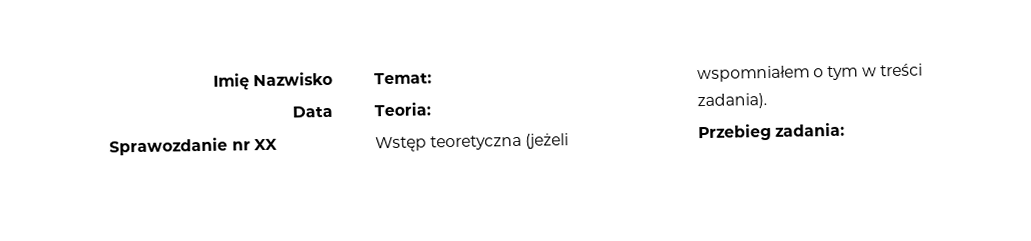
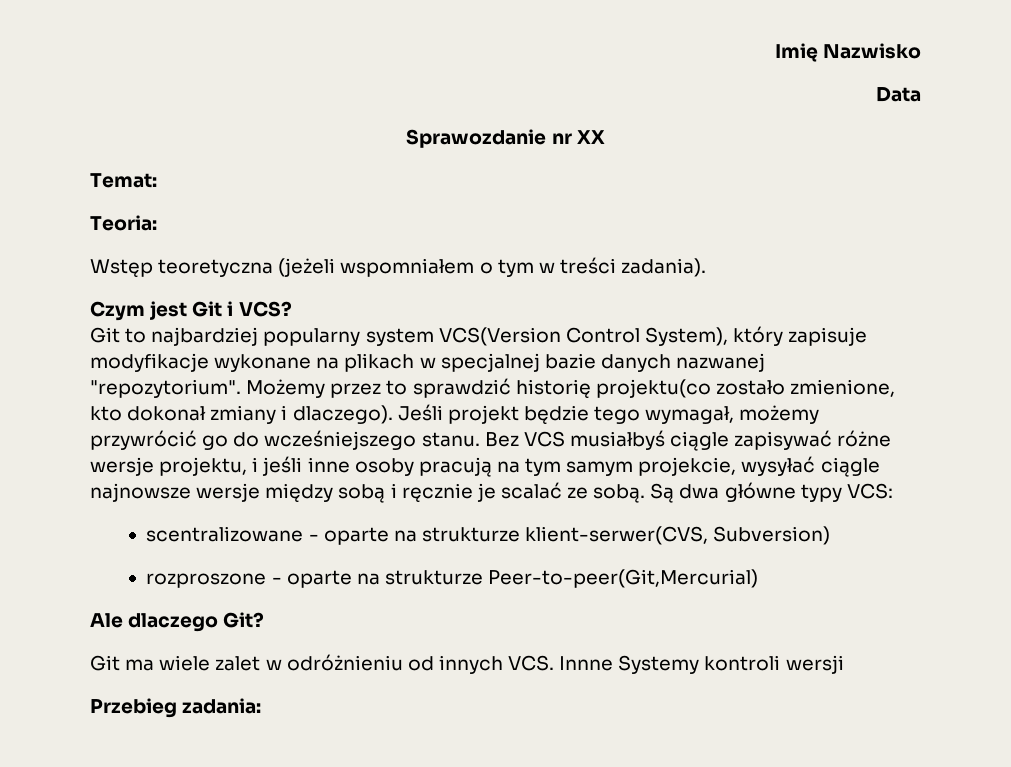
(767, 101) none -> [90,301,292,321] [90,326,868,346] [90,353,766,372] [90,378,896,398] [90,404,820,424] [90,430,892,451] [90,456,880,477] [90,482,893,503] [146,526,831,545] [146,569,759,588] [90,612,265,632] [90,654,844,674] // Czym jest Git i VCS? // Git to najbardziej popularny system VCS(Version Control System), który zapisuje modyfikacje wykonane na plikach w specjalnej bazie danych nazwanej "repozytorium". Możemy przez to sprawdzić historię projektu(co zostało zmienione, kto dokonał zmiany i dlaczego). Jeśli projekt będzie tego wymagał, możemy przywrócić go do wcześniejszego stanu. Bez VCS musiałbyś ciągle zapisywać różne wersje projektu, i jeśli inne osoby pracują na tym samym projekcie, wysyłać ciągle najnowsze wersje między sobą i ręcznie je scalać ze sobą. Są dwa główne typy VCS: // scentralizowane - oparte na strukturze klient-serwer(CVS, Subversion) // rozproszone - oparte na strukturze Peer-to-peer(Git,Mercurial) // Ale dlaczego Git? // Git ma wiele zalet w odróżnieniu od innych VCS. Innne Systemy kontroli wersji

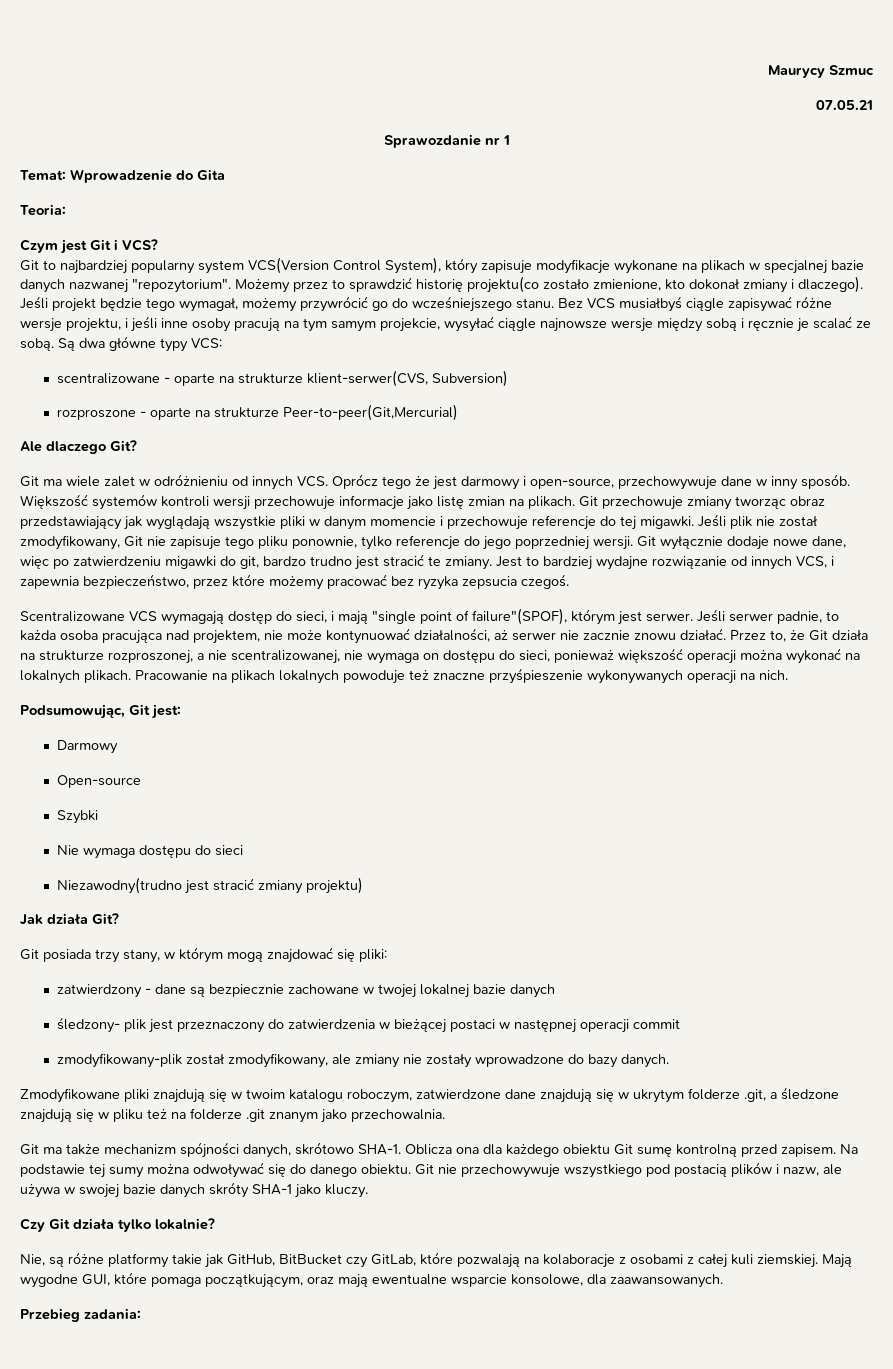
[774,43,921,62] [876,87,921,102] Imię Nazwisko // Data -> [768,65,874,78] [816,100,873,110] Maurycy Szmuc // 07.05.21
[576,130,605,144] XX -> [502,135,510,145] 1
[90,215,157,231] [90,257,707,277] // Teoria: // Wstęp teoretyczna (jeżeli wspomniałem o tym w treści zadania). -> [70,169,225,183] [20,204,66,216] Wprowadzenie do Gita // Teoria:
[559,655,844,674] Innne Systemy kontroli wersji -> [332,474,850,490] [20,494,825,510] [20,514,818,530] [20,535,846,550] [20,554,834,570] [20,574,569,590] [20,608,839,625] [20,628,868,644] [20,648,860,664] [20,668,788,684] [20,704,181,719] [56,740,118,754] [56,775,141,788] [56,810,98,824] [56,845,243,859] [56,877,363,894] [20,913,119,925] [20,947,387,963] [56,984,555,998] [56,1017,680,1033] [56,1053,669,1068] [20,1087,839,1103] [20,1108,445,1123] [20,1142,858,1158] [20,1162,842,1178] [20,1182,368,1198] [20,1218,215,1232] [20,1252,852,1268] [20,1272,723,1288] Oprócz tego że jest darmowy i open-source, przechowywuje dane w inny sposób. Większość systemów kontroli wersji przechowuje informacje jako listę zmian na plikach. Git przechowuje zmiany tworząc obraz przedstawiający jak wyglądają wszystkie pliki w danym momencie i przechowuje referencje do tej migawki. Jeśli plik nie został zmodyfikowany, Git nie zapisuje tego pliku ponownie, tylko referencje do jego poprzedniej wersji. Git wyłącznie dodaje nowe dane, więc po zatwierdzeniu migawki do git, bardzo trudno jest stracić te zmiany. Jest to bardziej wydajne rozwiązanie od innych VCS, i zapewnia bezpieczeństwo, przez które możemy pracować bez ryzyka zepsucia czegoś. // Scentralizowane VCS wymagają dostęp do sieci, i mają "single point of failure"(SPOF), którym jest serwer. Jeśli serwer padnie, to każda osoba pracująca nad projektem, nie może kontynuować działalności, aż serwer nie zacznie znowu działać. Przez to, że Git działa na strukturze rozproszonej, a nie scentralizowanej, nie wymaga on dostępu do sieci, ponieważ większość operacji można wykonać na lokalnych plikach. Pracowanie na plikach lokalnych powoduje też znaczne przyśpieszenie wykonywanych operacji na nich. // Podsumowując, Git jest: // Darmowy // Open-source // Szybki // Nie wymaga dostępu do sieci // Niezawodny(trudno jest stracić zmiany projektu) // Jak działa Git? // Git posiada trzy stany, w którym mogą znajdować się pliki: // zatwierdzony - dane są bezpiecznie zachowane w twojej lokalnej bazie danych // śledzony- plik jest przeznaczony do zatwierdzenia w bieżącej postaci w następnej operacji commit // zmodyfikowany-plik został zmodyfikowany, ale zmiany nie zostały wprowadzone do bazy danych. // Zmodyfikowane pliki znajdują się w twoim katalogu roboczym, zatwierdzone dane znajdują się w ukrytym folderze .git, a śledzone znajdują się w pliku też na folderze .git znanym jako przechowalnia. // Git ma także mechanizm spójności danych, skrótowo SHA-1. Oblicza ona dla każdego obiektu Git sumę kontrolną przed zapisem. Na podstawie tej sumy można odwoływać się do danego obiektu. Git nie przechowywuje wszystkiego pod postacią plików i nazw, ale używa w swojej bazie danych skróty SHA-1 jako kluczy. // Czy Git działa tylko lokalnie? // Nie, są różne platformy takie jak GitHub, BitBucket czy GitLab, które pozwalają na kolaboracje z osobami z całej kuli ziemskiej. Mają wygodne GUI, które pomaga początkującym, oraz mają ewentualne wsparcie konsolowe, dla zaawansowanych.

